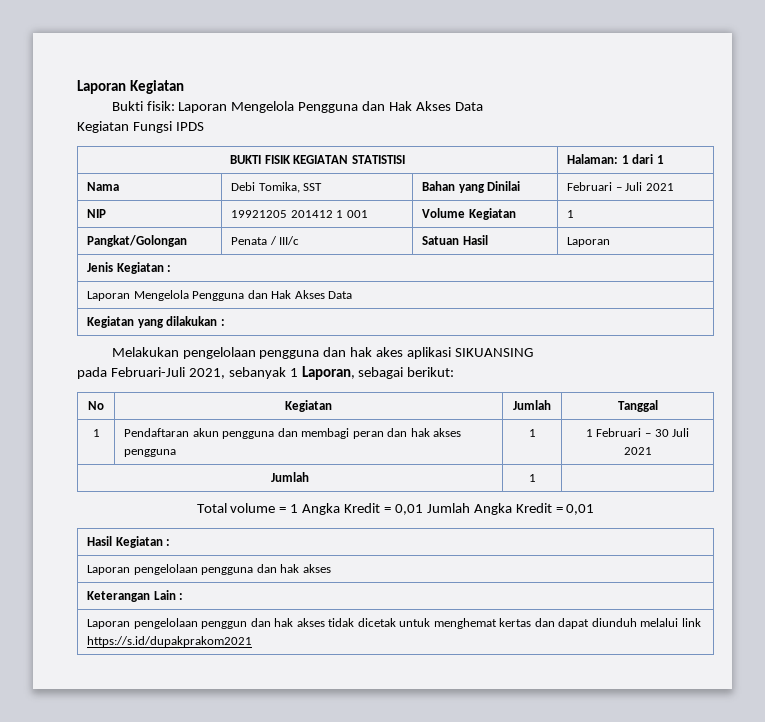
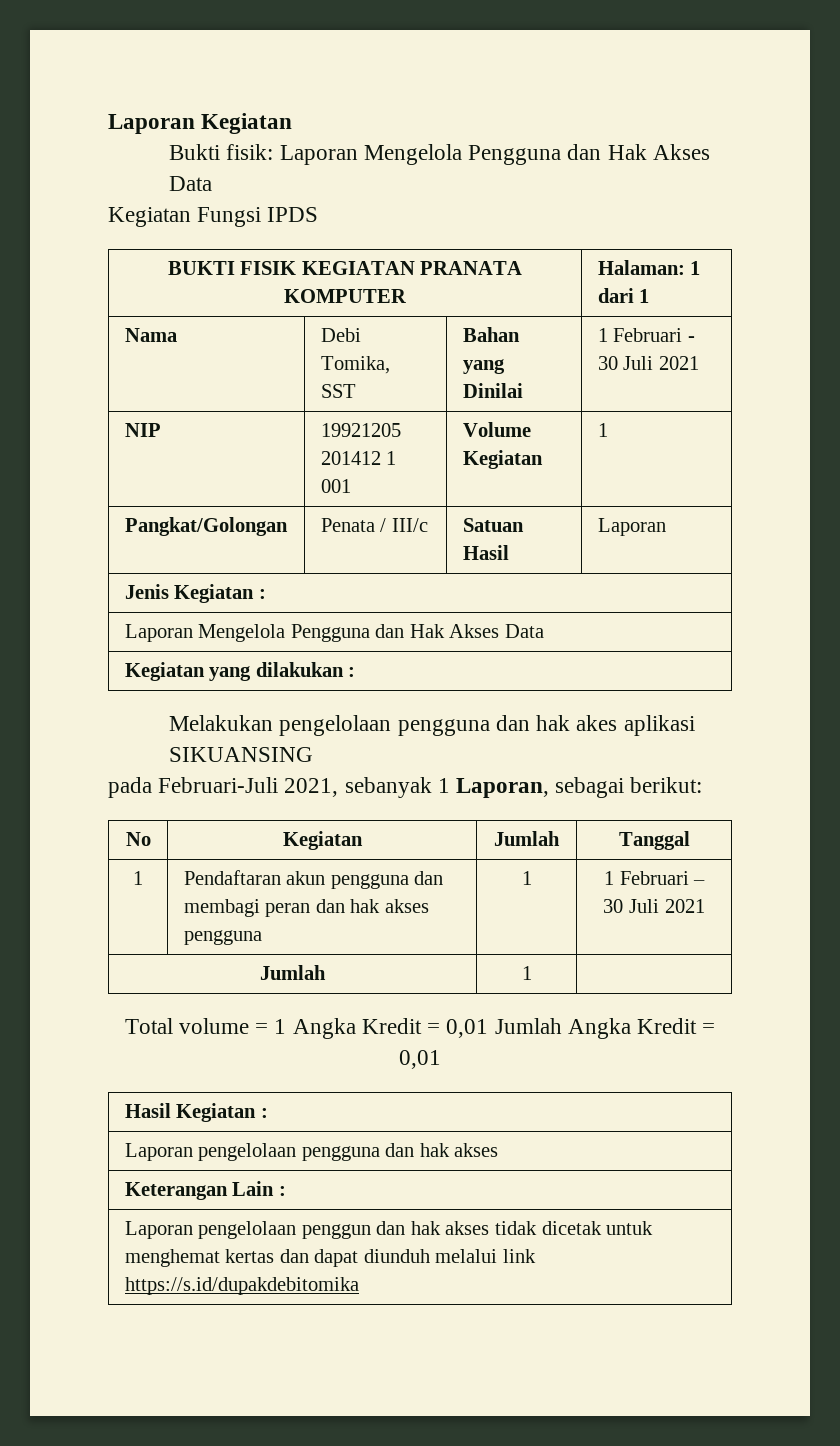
[351,155,405,164] STATISTISI -> [420,261,523,275] [284,289,406,303] PRANATA KOMPUTER
[567,182,622,191] Februari – -> [597,328,695,342] [597,356,618,370] 1 Februari - 30
[87,636,253,647] https://s.id/dupakprakom2021 -> [124,1277,359,1295] https://s.id/dupakdebitomika

